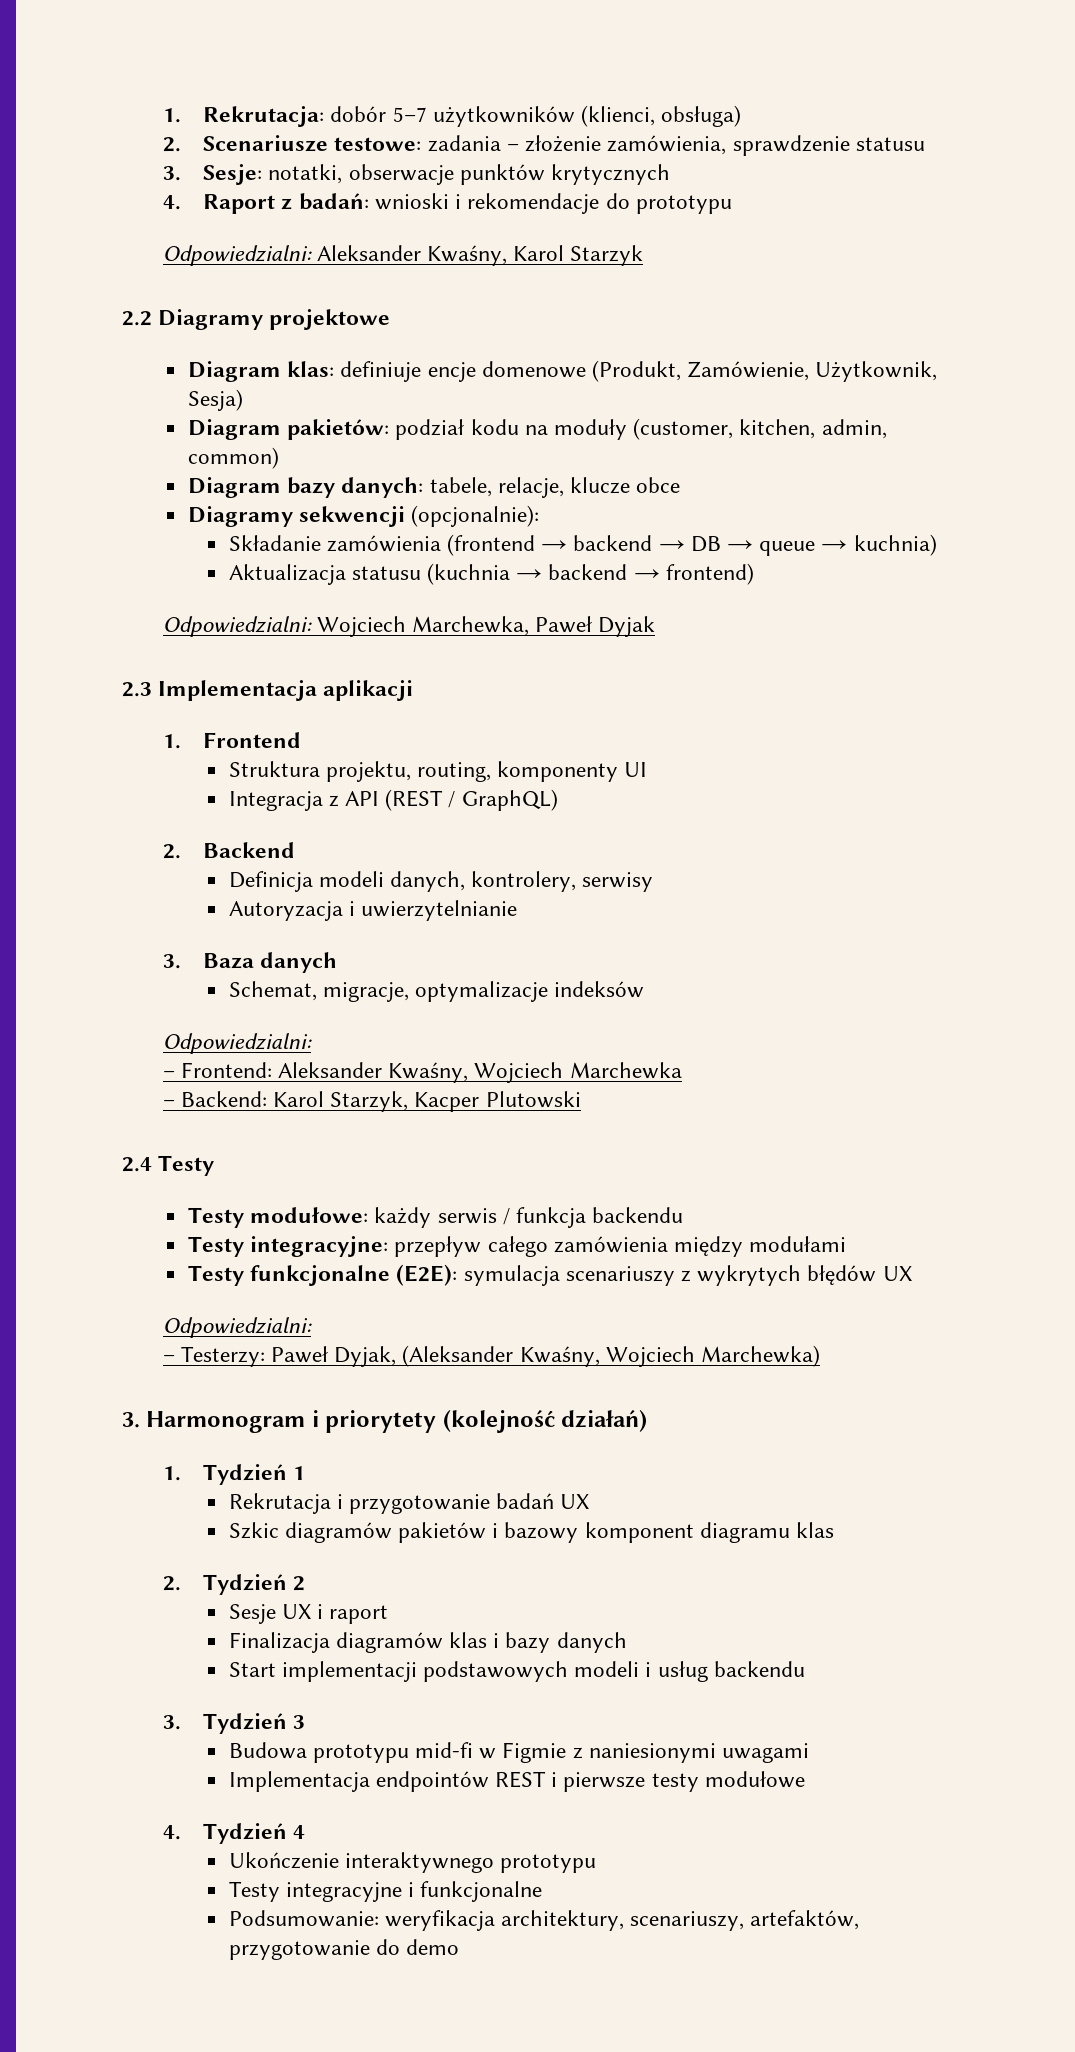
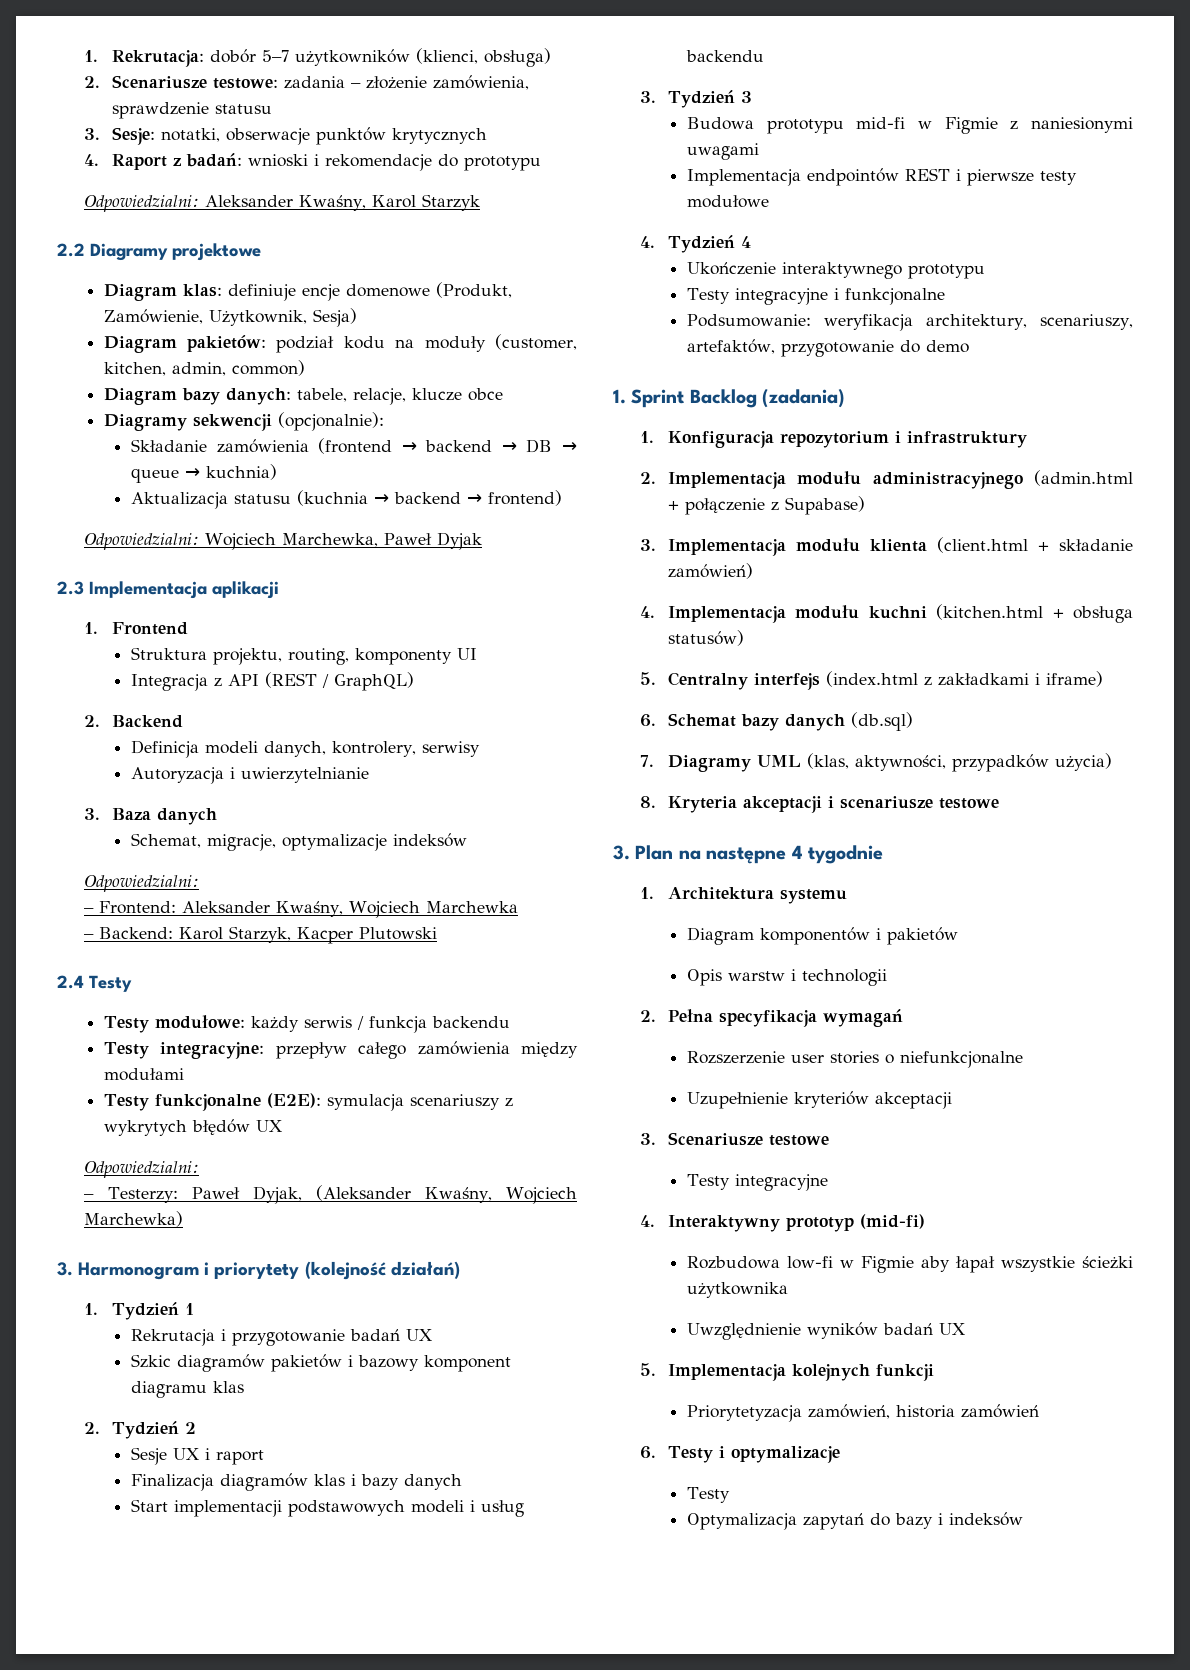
(459, 1947) none -> [613,389,846,408] [640,431,1027,448] [640,470,1133,489] [667,496,865,515] [640,537,1133,556] [667,563,753,579] [640,604,1133,623] [667,630,744,646] [640,671,1103,690] [640,712,913,731] [640,753,1112,772] [640,796,999,813] [613,845,883,864] [640,887,847,904] [687,927,959,945] [687,969,888,986] [640,1009,903,1027] [687,1051,1024,1068] [687,1091,953,1109] [640,1132,829,1146] [687,1174,829,1191] [640,1214,925,1232] [687,1256,1133,1273] [687,1282,789,1298] [687,1322,967,1340] [640,1363,934,1381] [687,1404,1040,1422] [640,1446,840,1463] [687,1487,731,1503] [687,1512,1024,1530] // 1. Sprint Backlog (zadania) // 1. Konfiguracja repozytorium i infrastruktury // 2. Implementacja modułu administracyjnego (admin.html + połączenie z Supabase) // 3. Implementacja modułu klienta (client.html + składanie zamówień) // 4. Implementacja modułu kuchni (kitchen.html + obsługa statusów) // 5. Centralny interfejs (index.html z zakładkami i iframe) // 6. Schemat bazy danych (db.sql) // 7. Diagramy UML (klas, aktywności, przypadków użycia) // 8. Kryteria akceptacji i scenariusze testowe // 3. Plan na następne 4 tygodnie // 1. Architektura systemu // Diagram komponentów i pakietów // Opis warstw i technologii // 2. Pełna specyfikacja wymagań // Rozszerzenie user stories o niefunkcjonalne // Uzupełnienie kryteriów akceptacji // 3. Scenariusze testowe // Testy integracyjne // 4. Interaktywny prototyp (mid-fi) // Rozbudowa low-fi w Figmie aby łapał wszystkie ścieżki użytkownika // Uwzględnienie wyników badań UX // 5. Implementacja kolejnych funkcji // Priorytetyzacja zamówień, historia zamówień // 6. Testy i optymalizacje // Testy // Optymalizacja zapytań do bazy i indeksów

